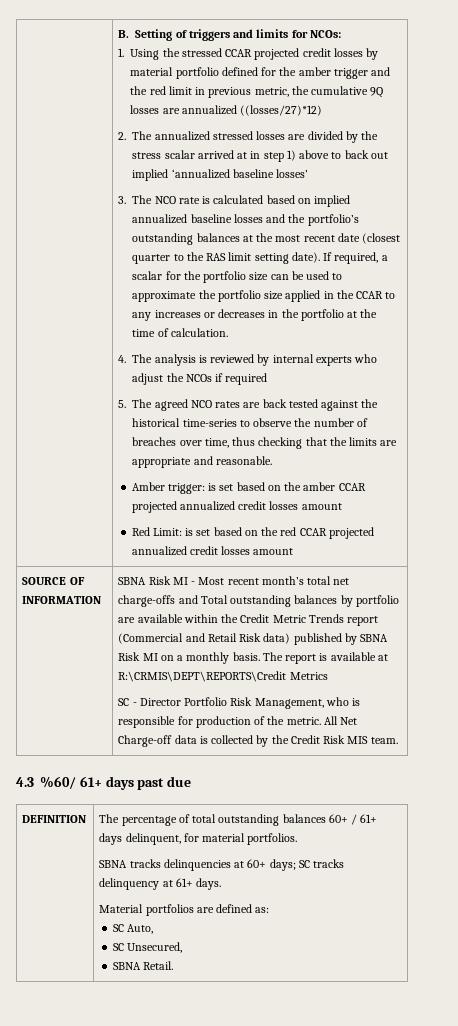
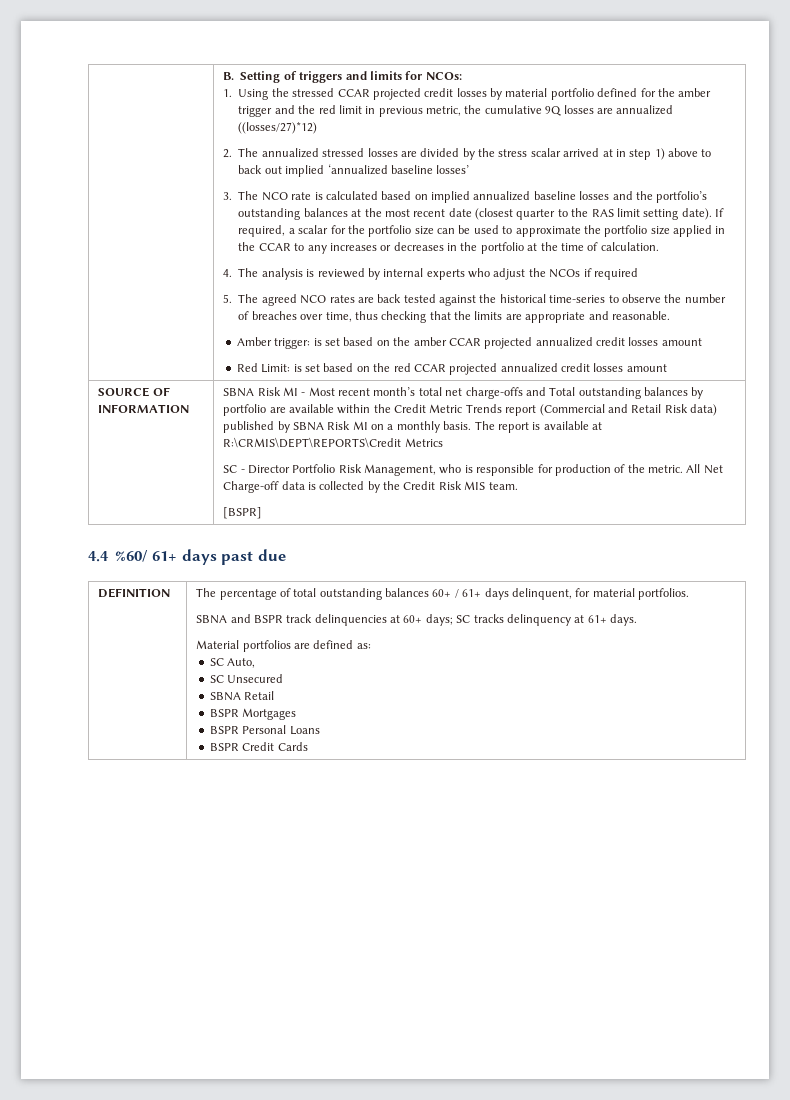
[16,777,34,787] // 4.3 -> [223,507,263,519] [88,551,109,562] // [BSPR] // 4.4
[129,859,161,868] tracks -> [230,614,313,623] and BSPR track
[126,942,182,953] [112,961,173,970] Unsecured, // SBNA Retail. -> [227,674,284,683] [209,691,275,701] [209,708,297,720] [209,725,320,735] [209,742,308,751] Unsecured // SBNA Retail // BSPR Mortgages // BSPR Personal Loans // BSPR Credit Cards

